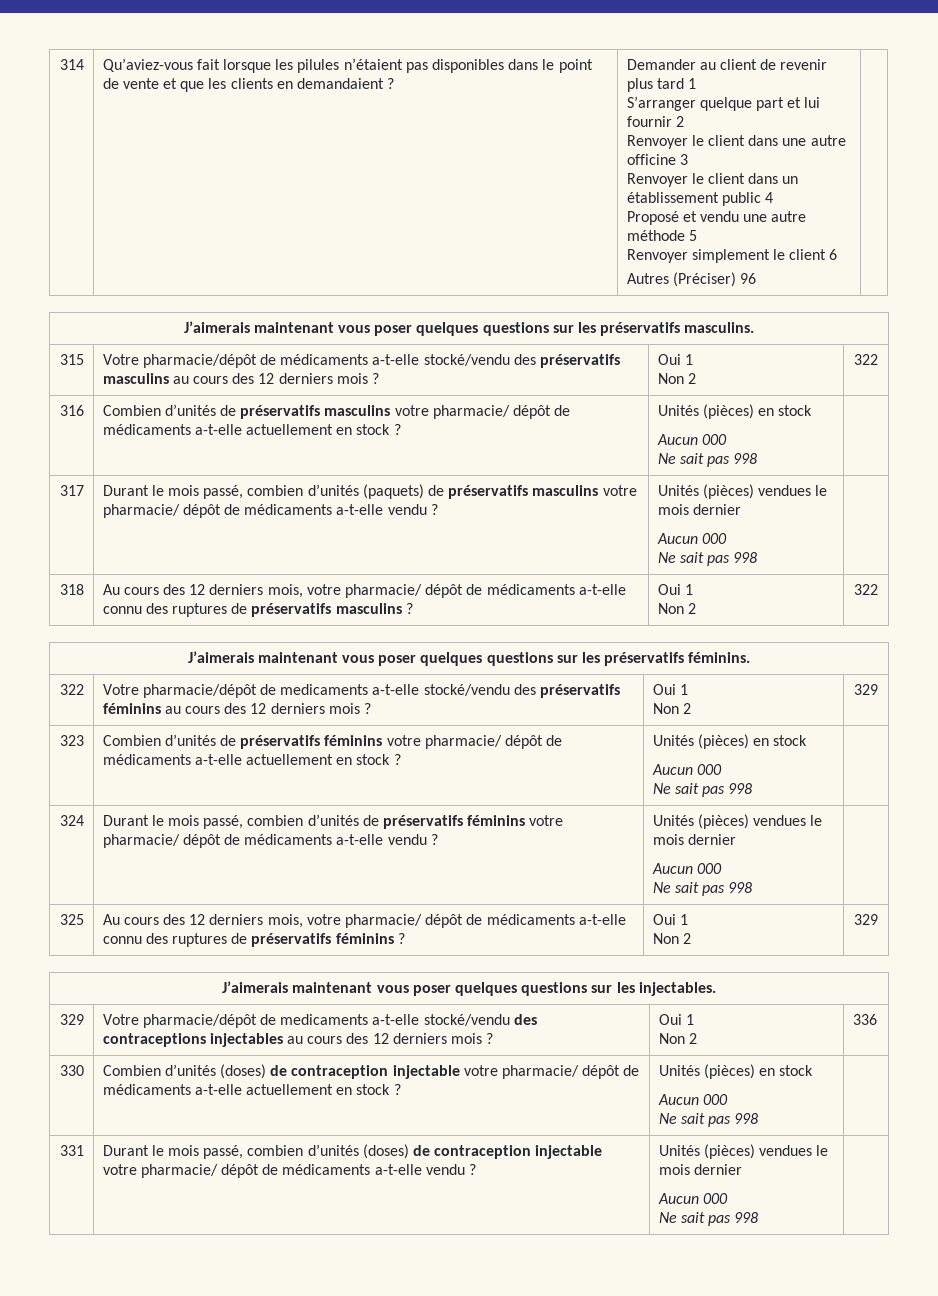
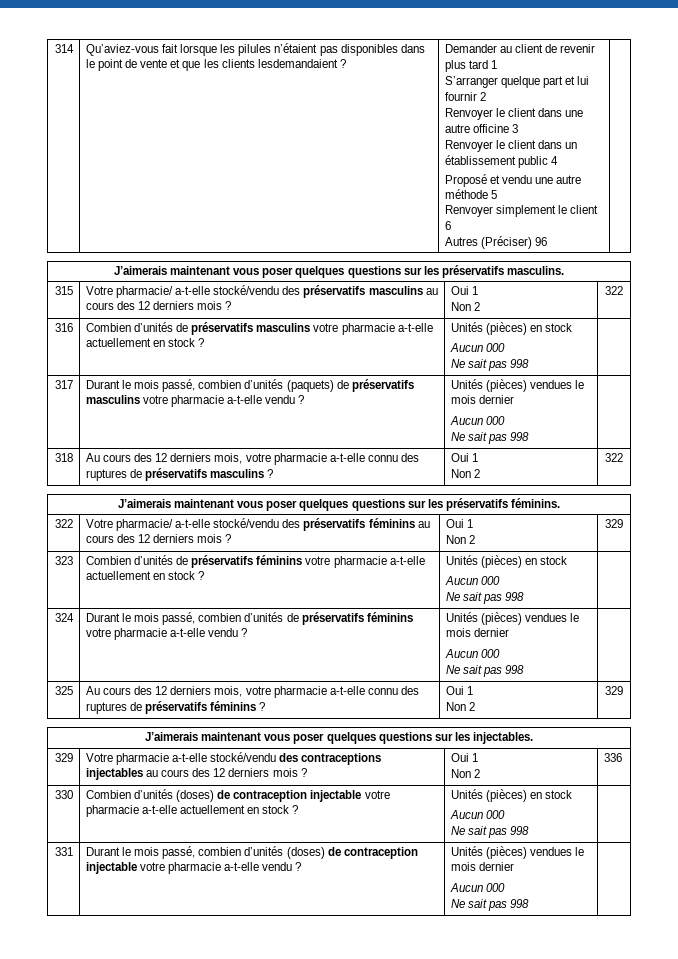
[276,78,384,89] en demandaient -> [257,59,338,68] lesdemandaient
[142,354,369,368] pharmacie/dépôt de médicaments -> [116,286,174,298] pharmacie/
[432,405,571,419] [102,424,191,435] pharmacie/ dépôt de médicaments -> [341,323,395,335] pharmacie
[102,504,333,518] pharmacie/ dépôt de médicaments -> [171,395,225,407] pharmacie
[344,584,575,598] pharmacie/ dépôt de médicaments -> [273,453,327,465] pharmacie
[142,684,369,698] pharmacie/dépôt de medicaments -> [116,519,174,531] pharmacie/
[424,735,563,749] [102,754,191,765] pharmacie/ dépôt de médicaments -> [333,556,387,568] pharmacie
[102,834,333,848] pharmacie/ dépôt de médicaments -> [114,628,168,640] pharmacie
[344,914,575,928] pharmacie/ dépôt de médicaments -> [273,686,327,698] pharmacie
[142,1014,369,1028] pharmacie/dépôt de medicaments -> [116,753,170,765] pharmacie
[501,1065,640,1079] [102,1084,191,1095] pharmacie/ dépôt de médicaments -> [85,805,139,817] pharmacie
[140,1164,371,1178] pharmacie/ dépôt de médicaments -> [168,862,222,874] pharmacie

